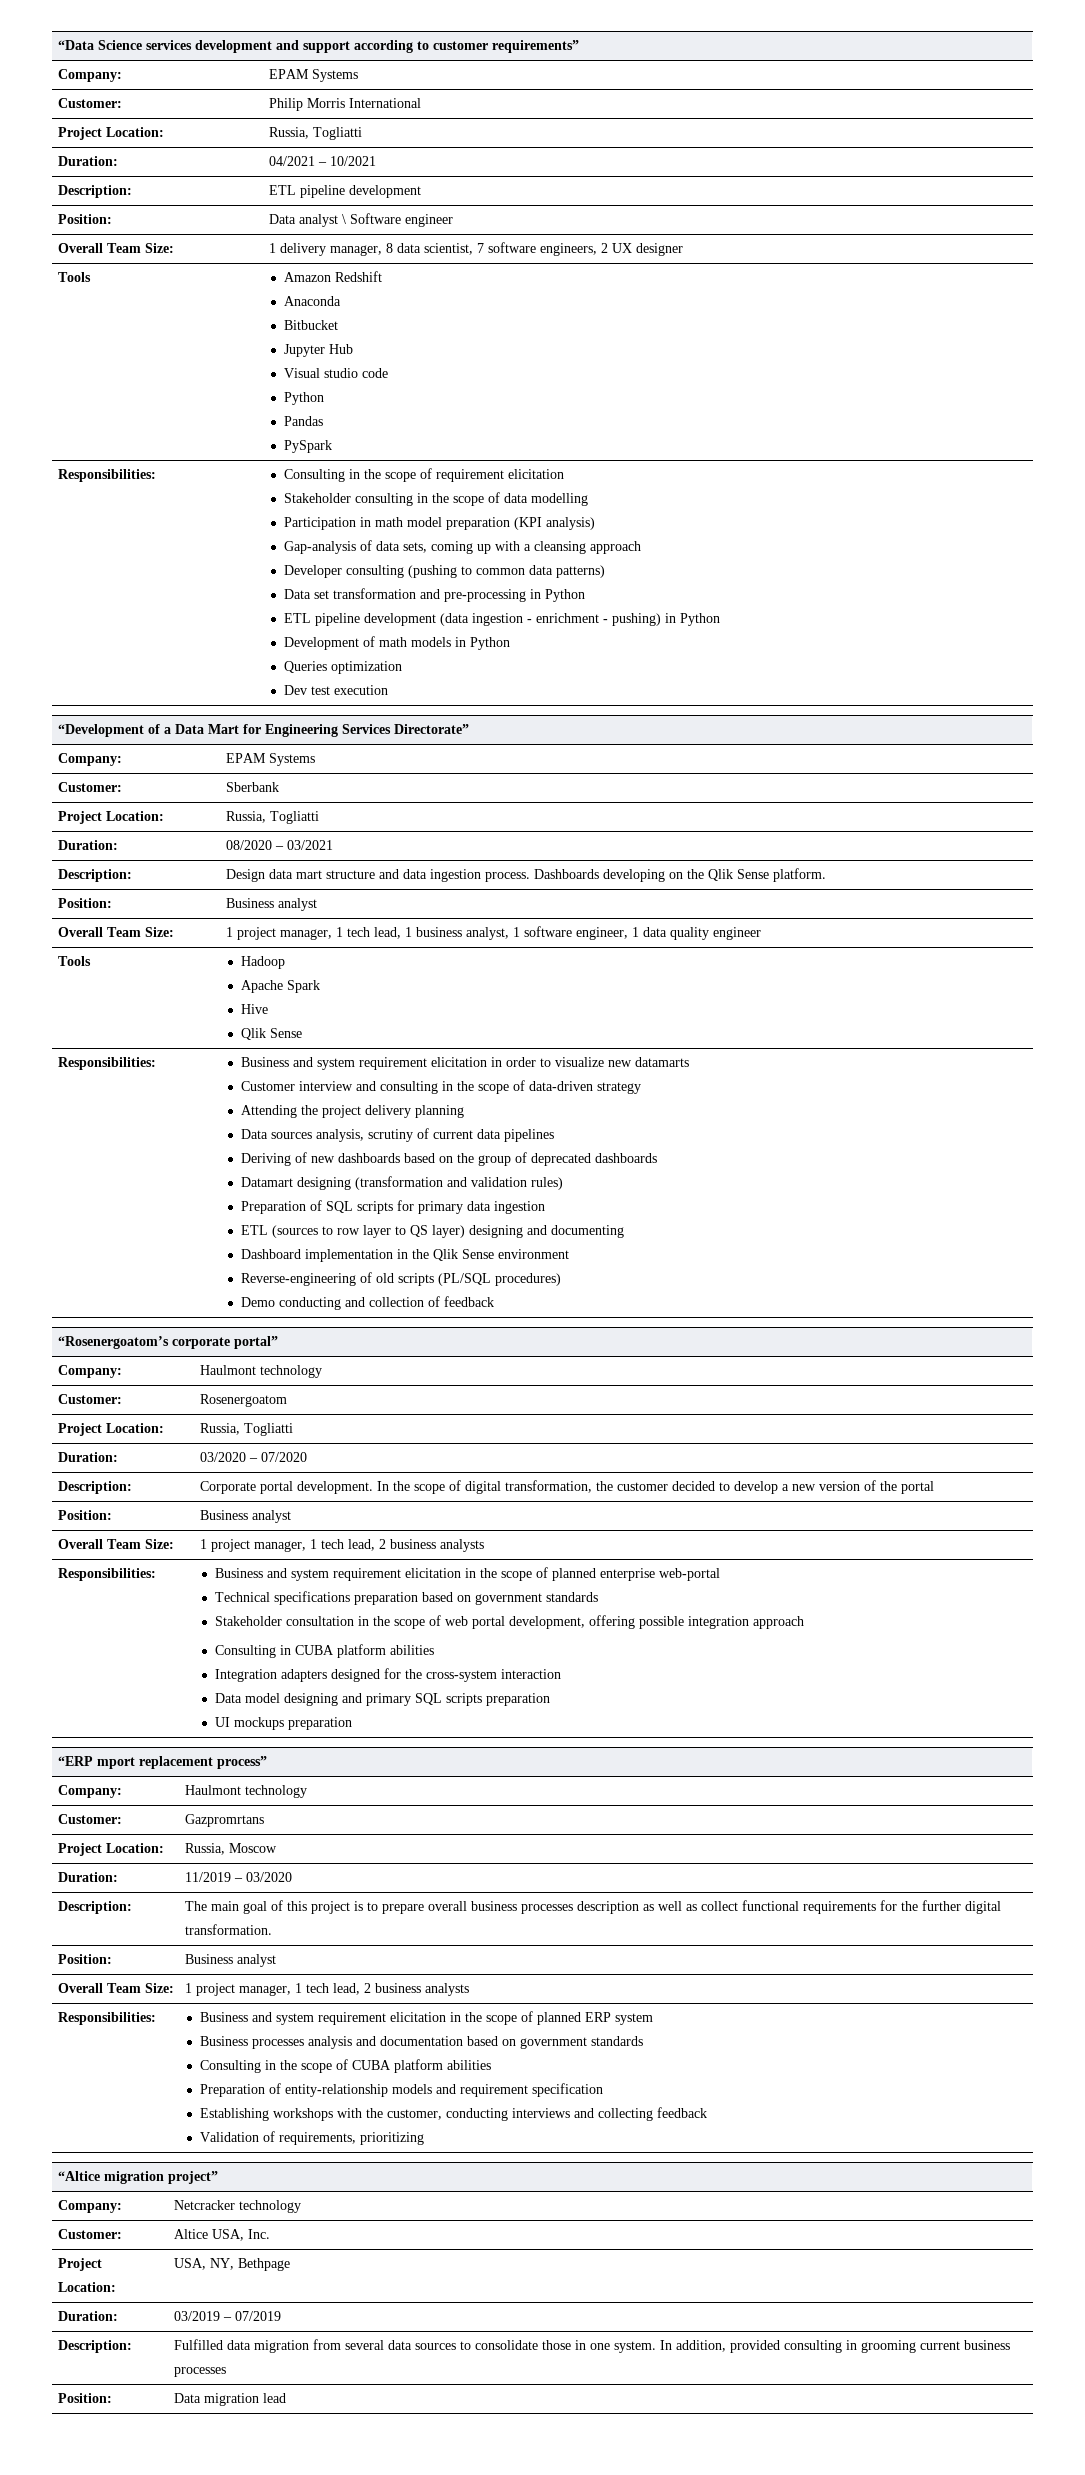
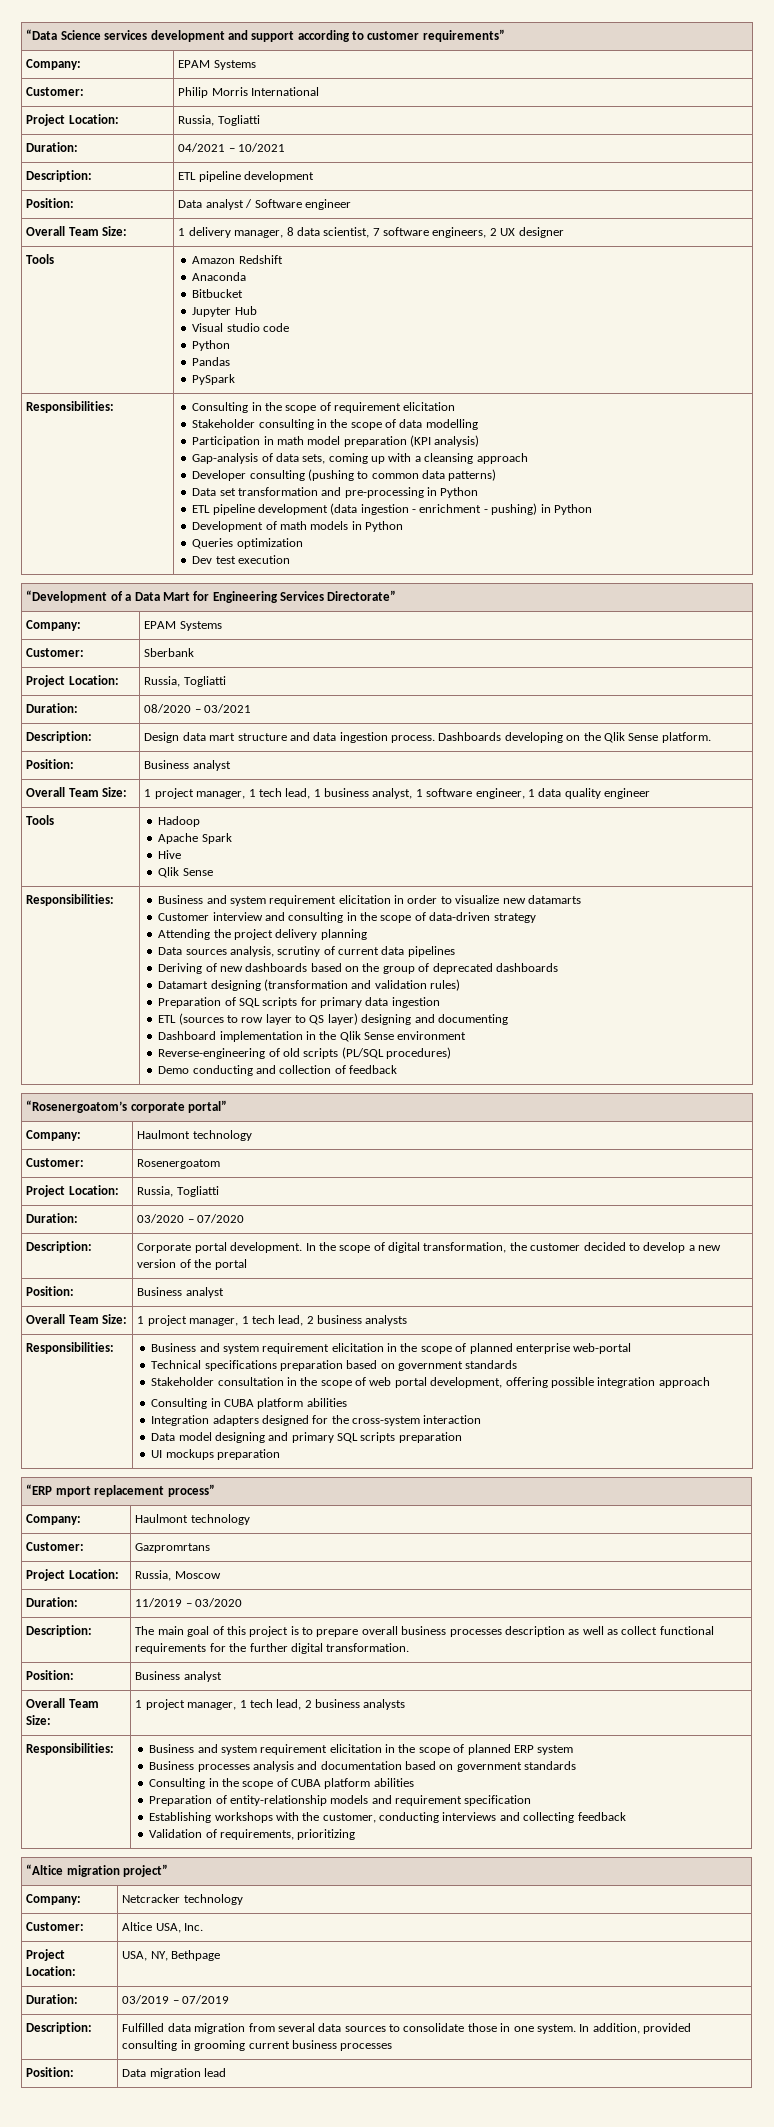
[341,214,346,224] \ -> [245,199,253,208] /

